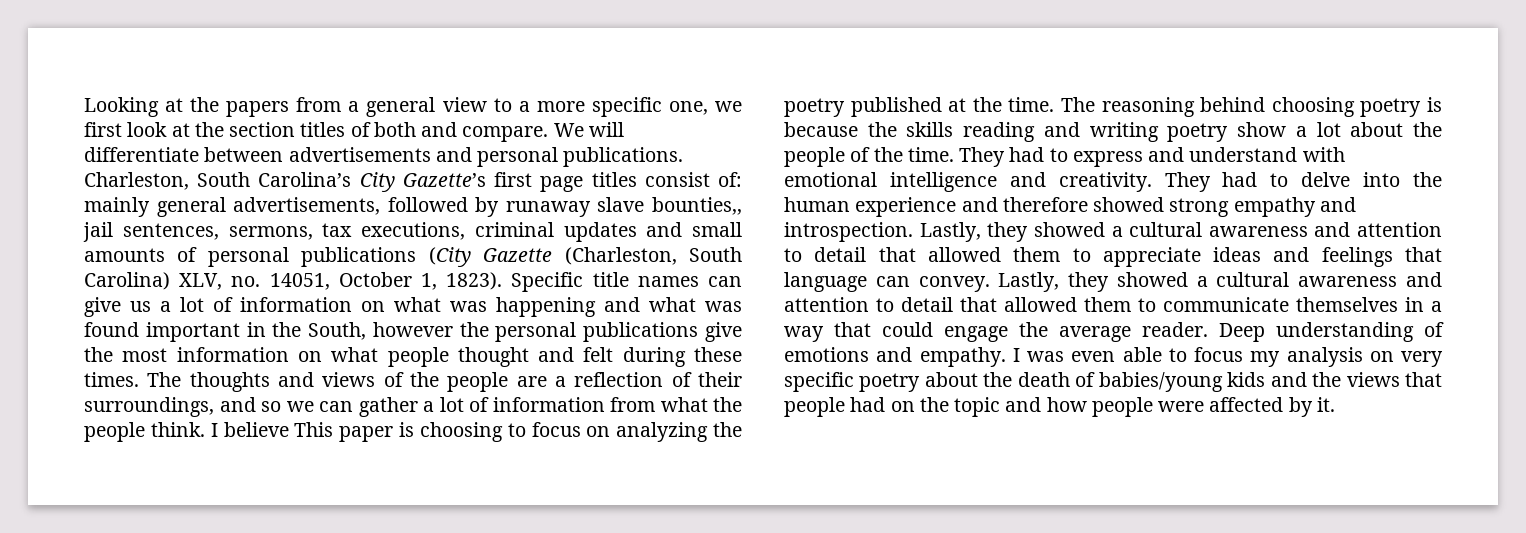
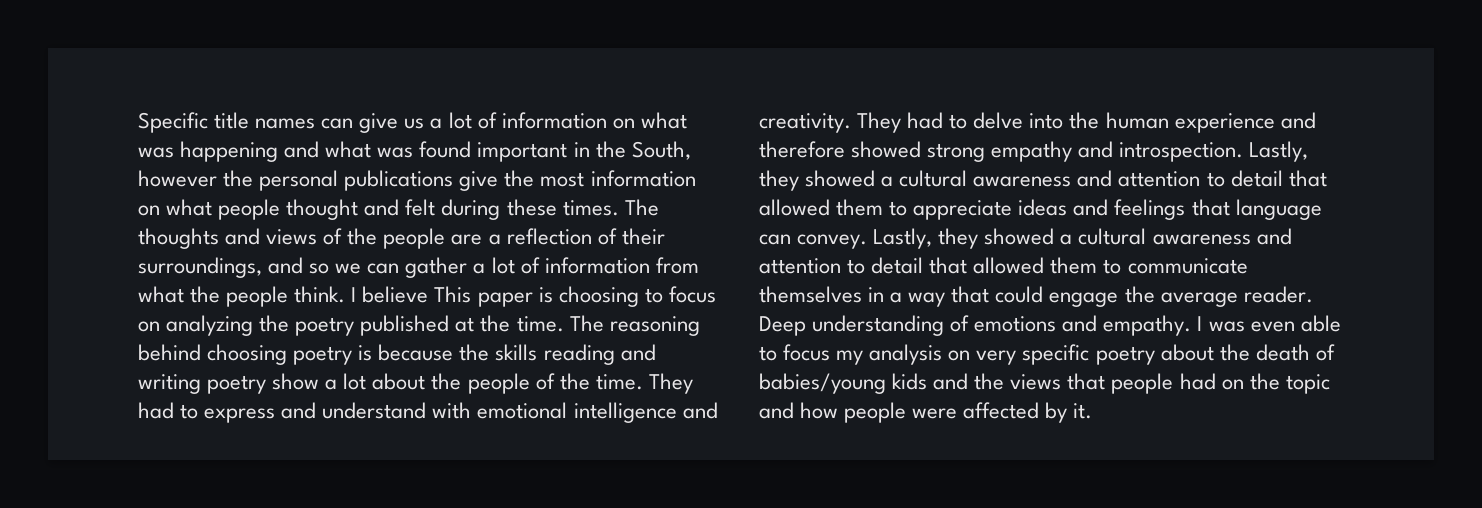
[84,97,743,117] [84,122,624,142] [84,147,684,167] [84,172,742,192] [84,197,742,217] [83,222,742,242] [84,247,743,267] [84,272,503,290] Looking at the papers from a general view to a more specific one, we first look at the section titles of both and compare. We will differentiate between advertisements and personal publications. Charleston, South Carolina’s City Gazette’s first page titles consist of: mainly general advertisements, followed by runaway slave bounties,, jail sentences, sermons, tax executions, criminal updates and small amounts of personal publications (City Gazette (Charleston, South Carolina) XLV, no. 14051, October 1, 1823). -> (138, 122) none

